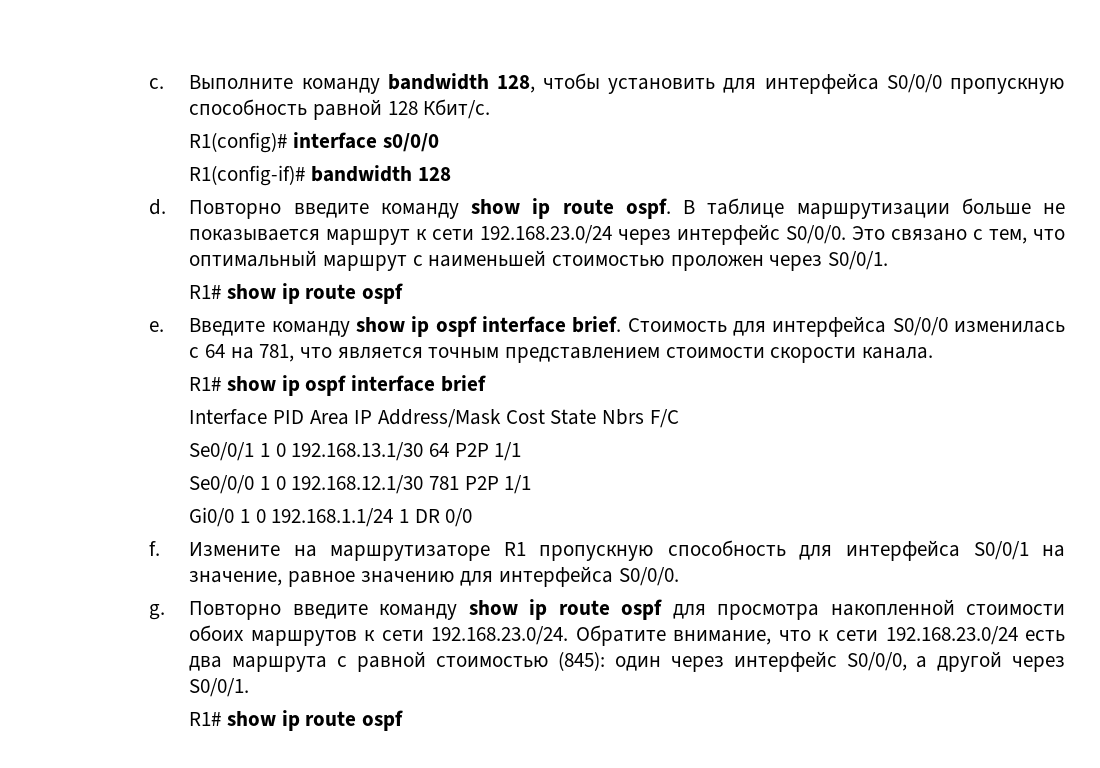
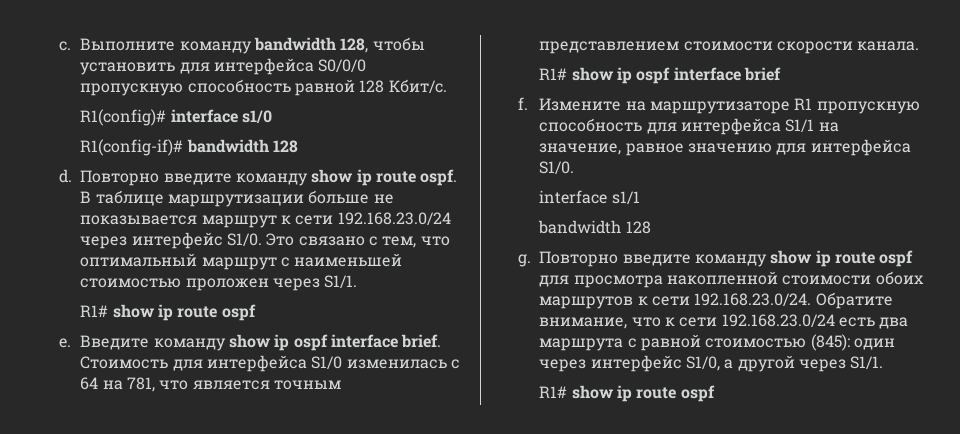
[382,133,439,152] s0/0/0 -> [242,110,273,123] s1/0
[786,225,847,244] S0/0/0. -> [227,233,263,246] S1/0.
[828,251,889,270] S0/0/1. -> [324,275,358,288] S1/1.
[892,317,948,336] S0/0/0 -> [311,356,343,369] S1/0
[189,409,679,428] [189,442,522,461] [189,475,532,494] [189,507,473,527] // Interface PID Area IP Address/Mask Cost State Nbrs F/C // Se0/0/1 1 0 192.168.13.1/30 64 P2P 1/1 // Se0/0/0 1 0 192.168.12.1/30 781 P2P 1/1 // Gi0/0 1 0 192.168.1.1/24 1 DR 0/0 -> (782, 74) none
[973,541,1029,560] S0/0/1 -> [785,119,815,132] S1/1
[618,567,679,586] S0/0/0. -> [539,161,575,174] [539,190,640,204] [538,220,651,234] S1/0. // interface s1/1 // bandwidth 128
[846,652,907,671] S0/0/0, -> [686,356,721,371] S1/0,
[189,678,250,697] S0/0/1. -> [850,356,884,369] S1/1.

